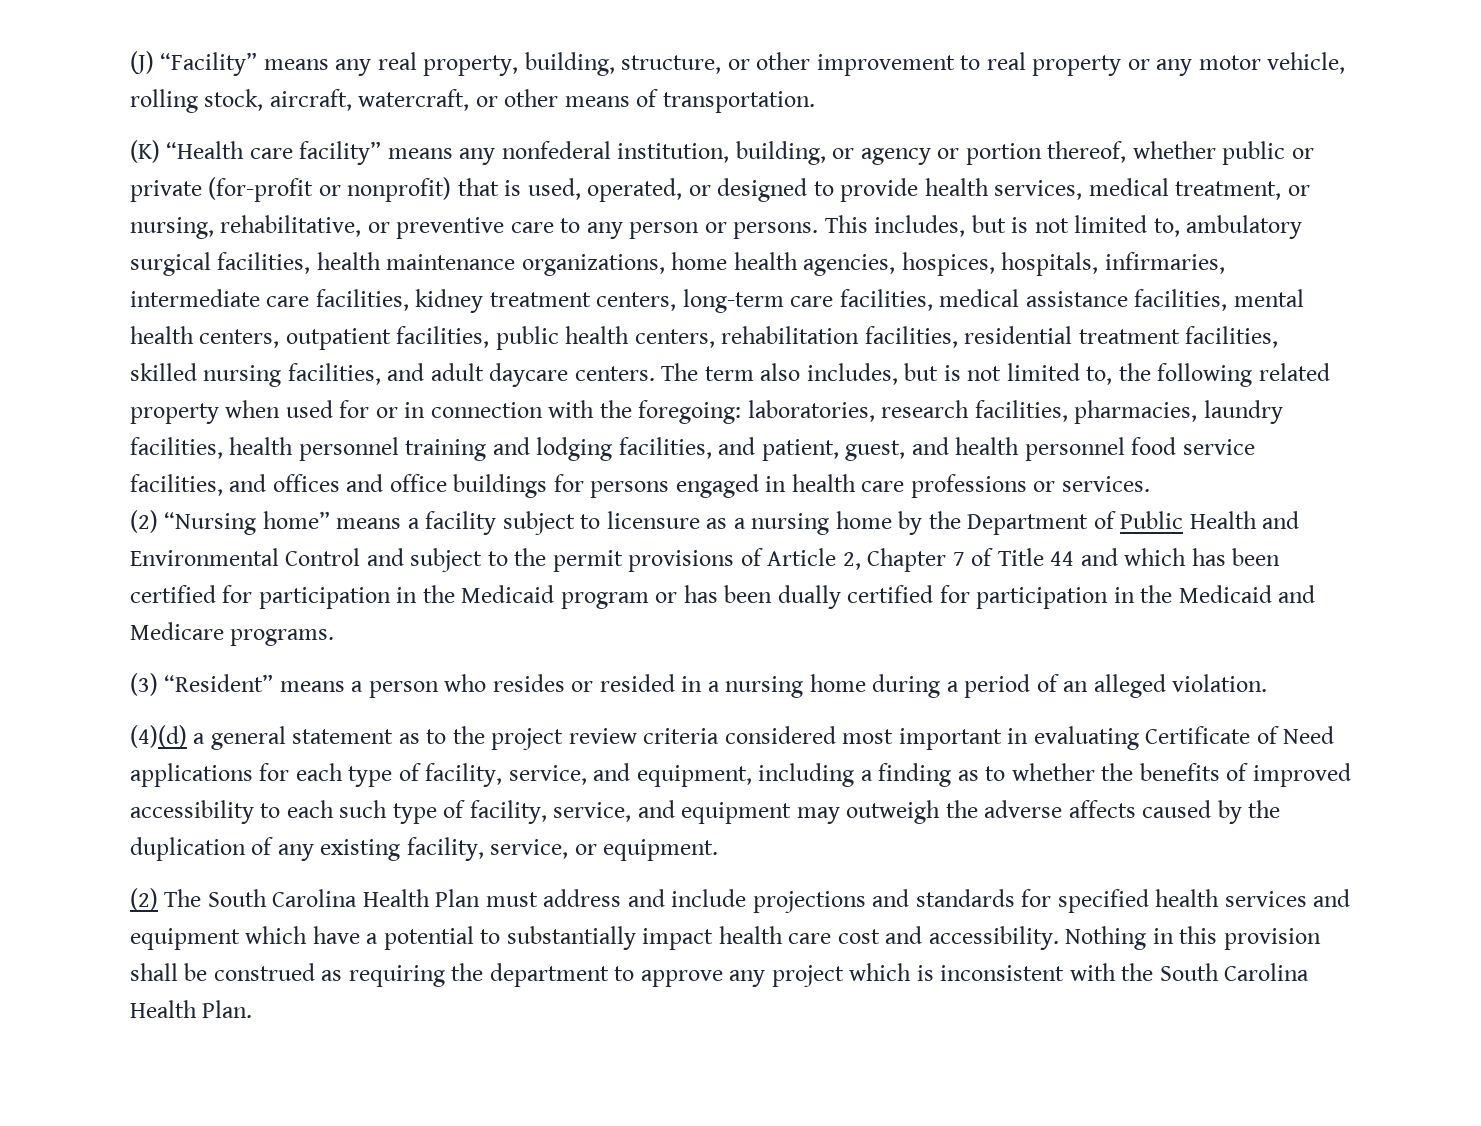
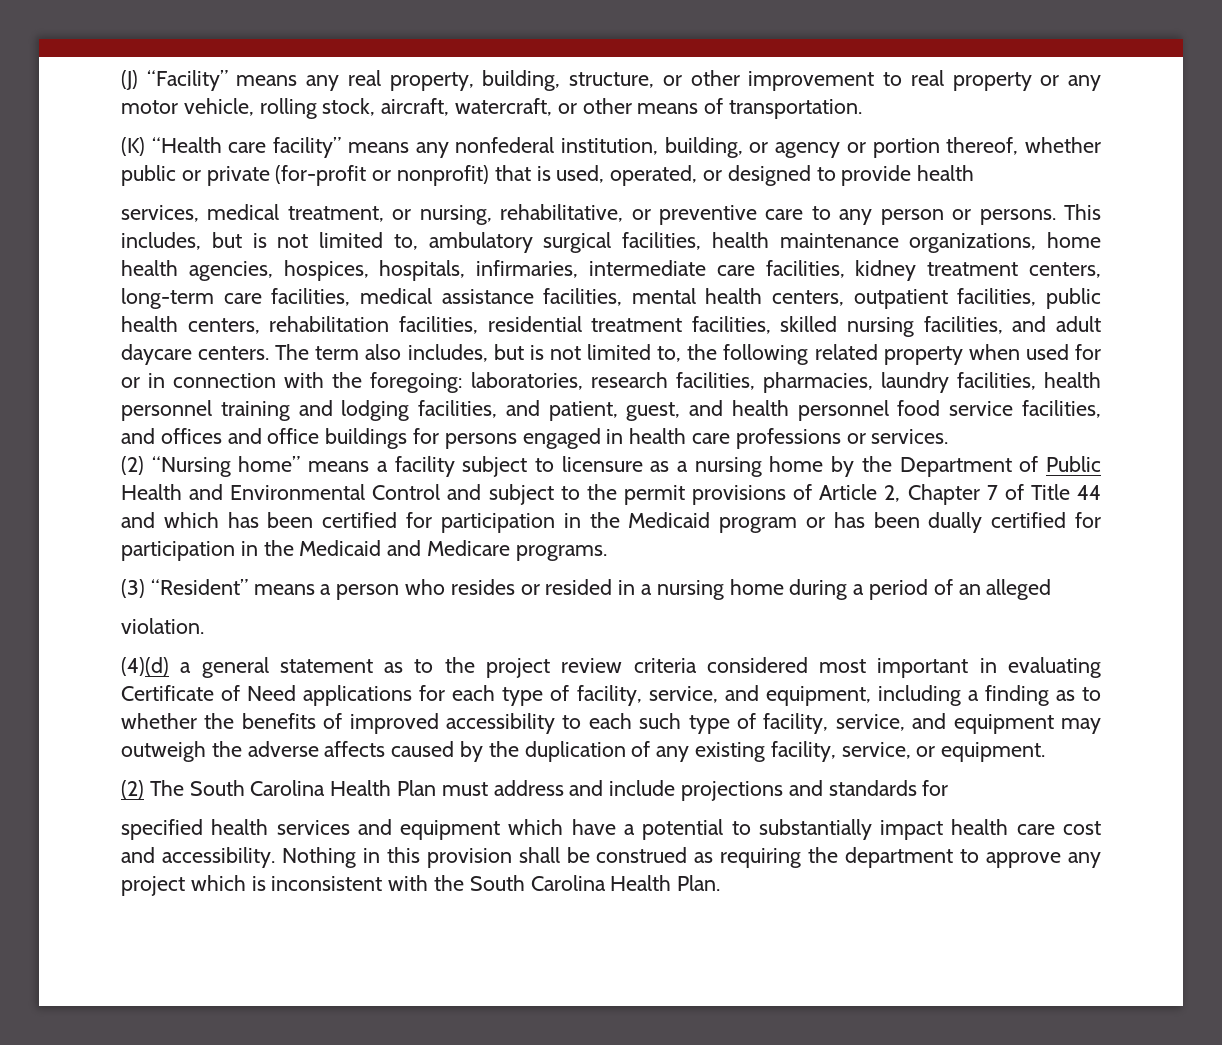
(989, 187) none -> (975, 173) //
(1166, 686) none -> (1052, 589) //
(1052, 898) none -> (949, 788) //

